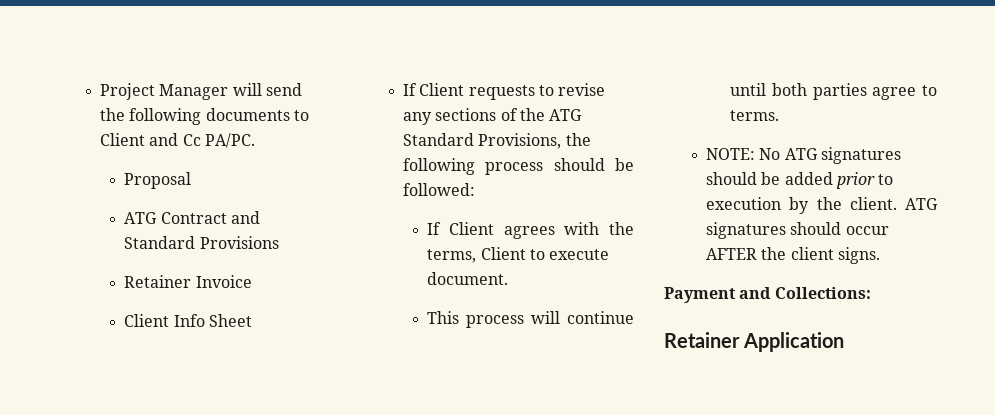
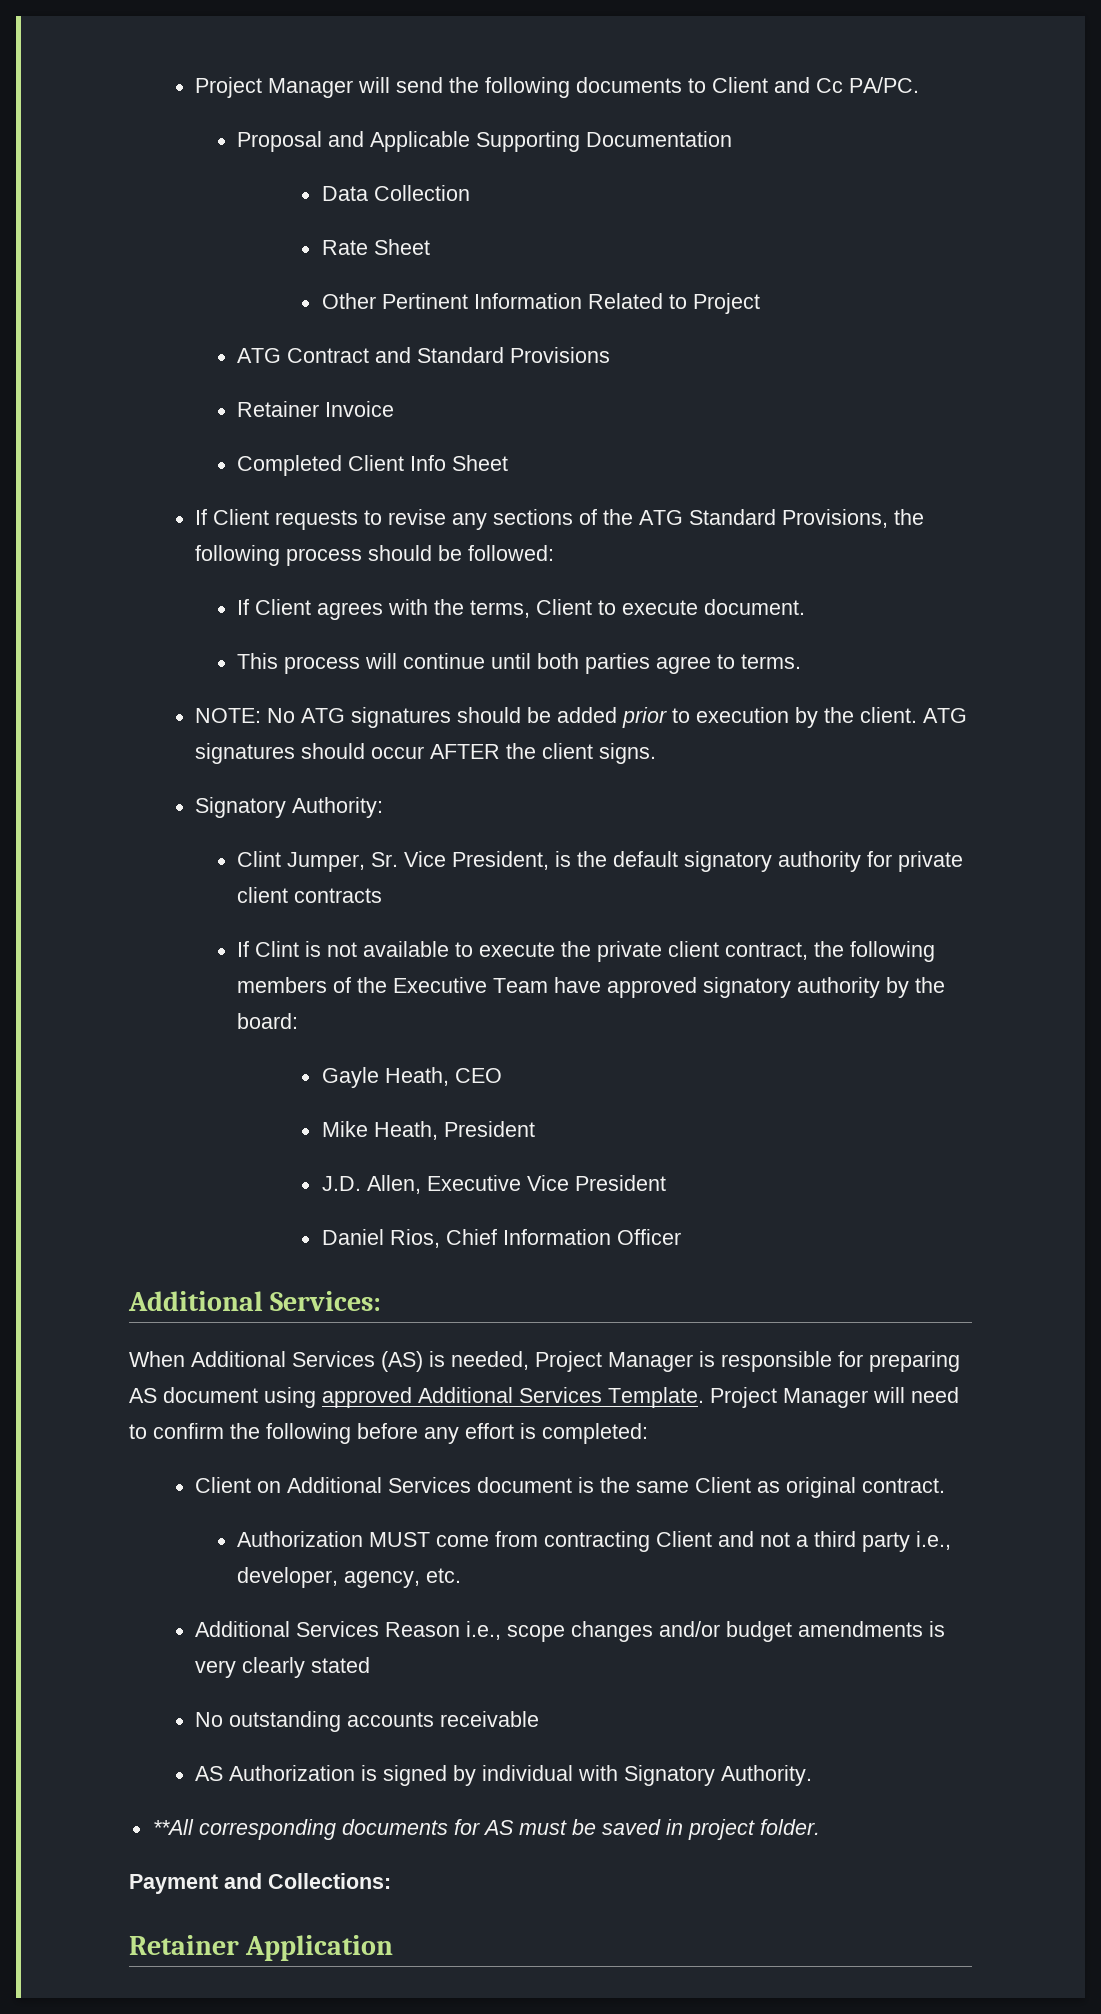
(192, 180) none -> [328,131,733,152] [321,185,470,201] [321,239,430,255] [321,293,760,314] and Applicable Supporting Documentation // Data Collection // Rate Sheet // Other Pertinent Information Related to Project
(252, 281) none -> [237,455,343,476] Completed
(880, 255) none -> [194,797,383,818] [237,851,964,872] [237,887,383,903] [237,941,936,962] [237,977,946,998] [237,1013,299,1029] [321,1067,502,1088] [321,1121,535,1140] [321,1175,666,1194] [321,1229,681,1248] [128,1291,382,1311] [129,1351,960,1372] [129,1387,959,1408] [129,1423,648,1444] [194,1477,945,1498] [237,1531,952,1552] [237,1567,462,1588] [194,1621,945,1642] [194,1657,370,1678] [194,1711,539,1732] [194,1765,812,1786] [152,1819,820,1840] // Signatory Authority: // Clint Jumper, Sr. Vice President, is the default signatory authority for private client contracts // If Clint is not available to execute the private client contract, the following members of the Executive Team have approved signatory authority by the board: // Gayle Heath, CEO // Mike Heath, President // J.D. Allen, Executive Vice President // Daniel Rios, Chief Information Officer // Additional Services: // When Additional Services (AS) is needed, Project Manager is responsible for preparing AS document using approved Additional Services Template. Project Manager will need to confirm the following before any effort is completed: // Client on Additional Services document is the same Client as original contract. // Authorization MUST come from contracting Client and not a third party i.e., developer, agency, etc. // Additional Services Reason i.e., scope changes and/or budget amendments is very clearly stated // No outstanding accounts receivable // AS Authorization is signed by individual with Signatory Authority. // **All corresponding documents for AS must be saved in project folder.

